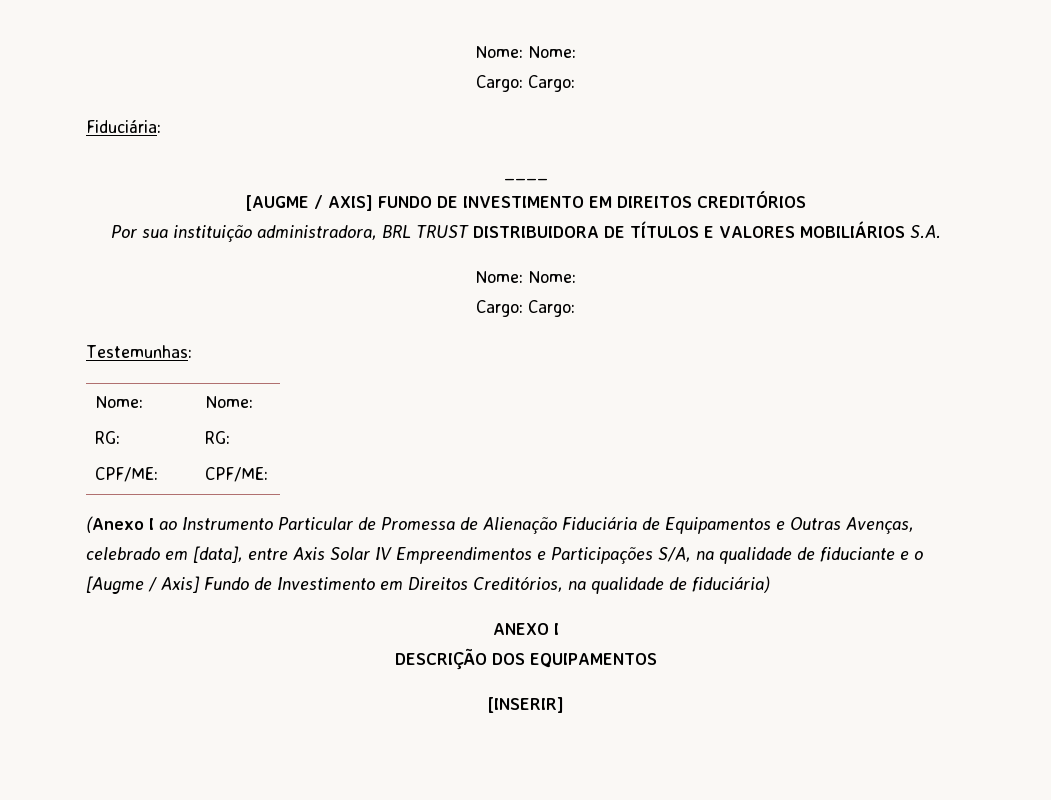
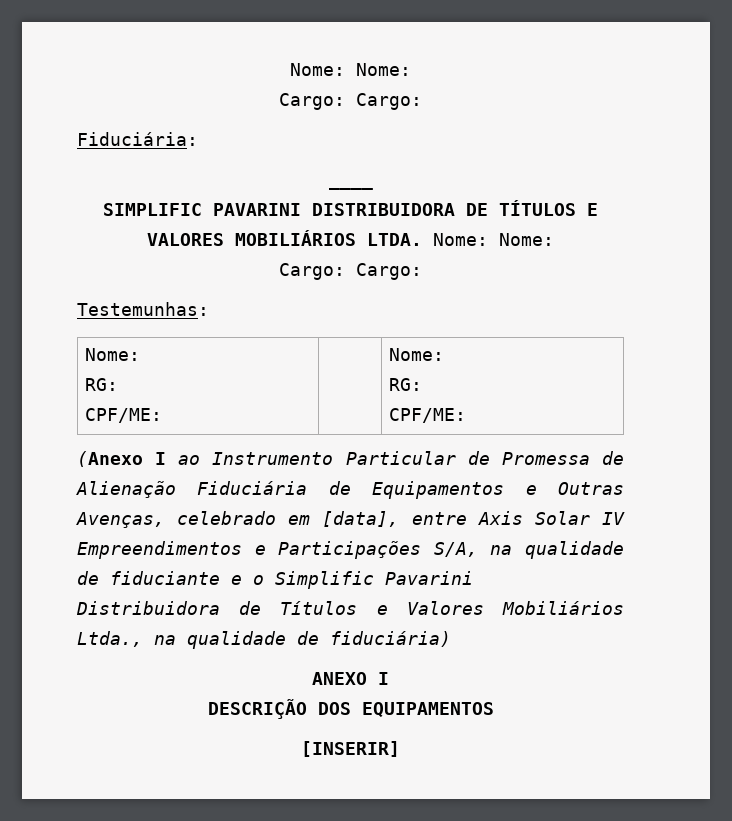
[245,191,806,211] [110,225,469,242] [AUGME / AXIS] FUNDO DE INVESTIMENTO EM DIREITOS CREDITÓRIOS // Por sua instituição administradora, BRL TRUST -> [103,203,301,216] SIMPLIFIC PAVARINI
[909,225,941,239] S.A. // -> [367,233,422,246] LTDA.
[86,576,563,594] [Augme / Axis] Fundo de Investimento em Direitos Creditórios, -> [275,571,473,589] [76,601,624,615] [77,631,143,647] Simplific Pavarini Distribuidora de Títulos e Valores Mobiliários Ltda.,

